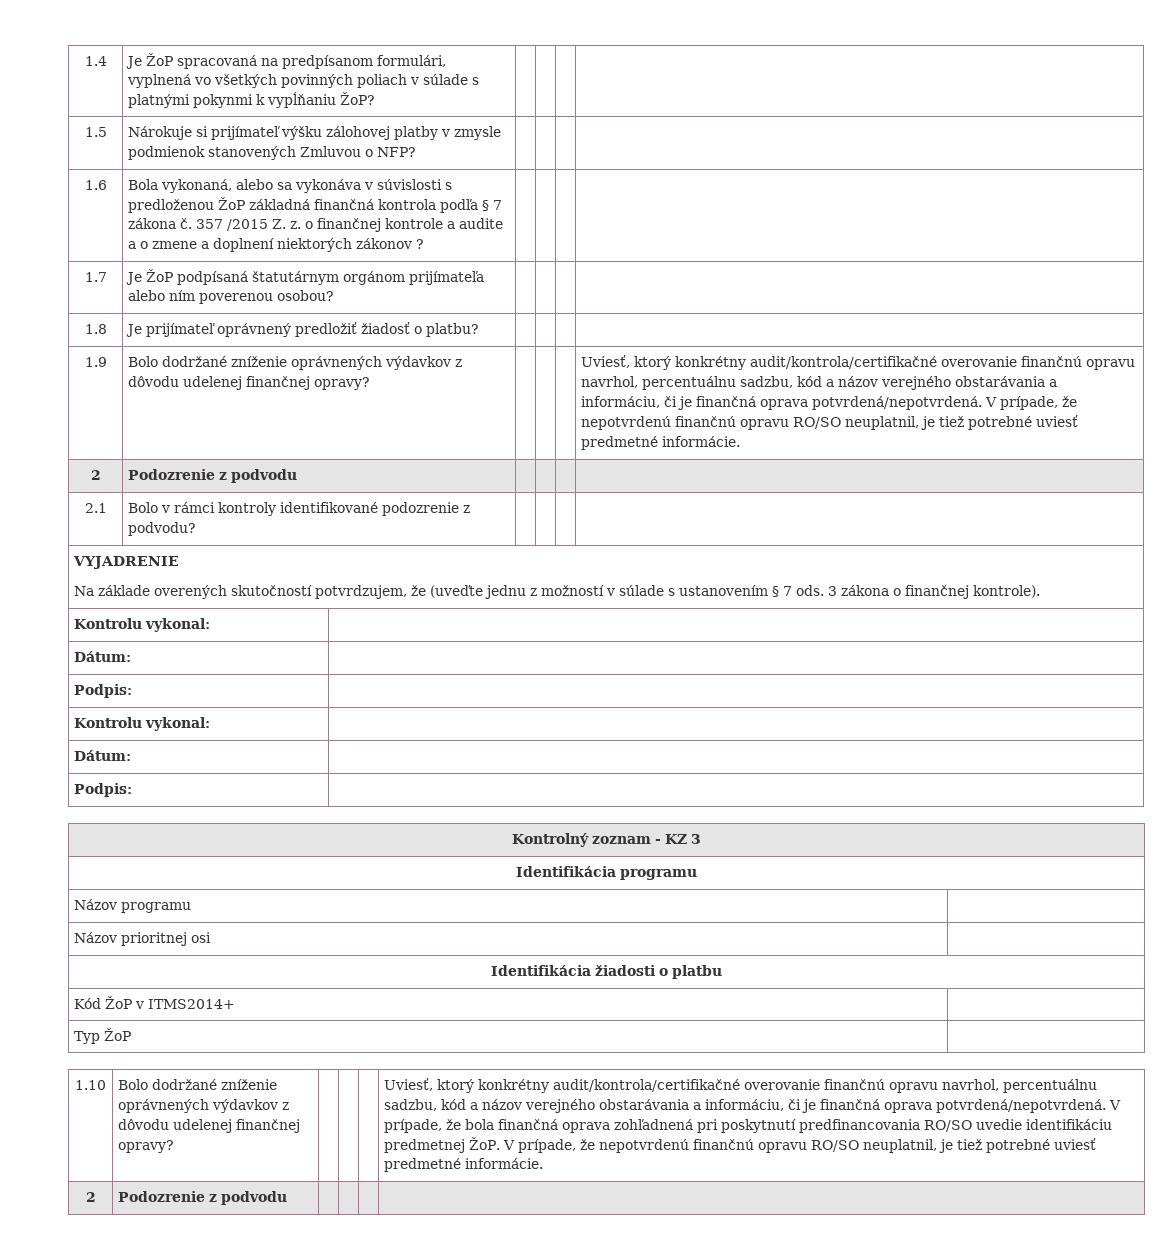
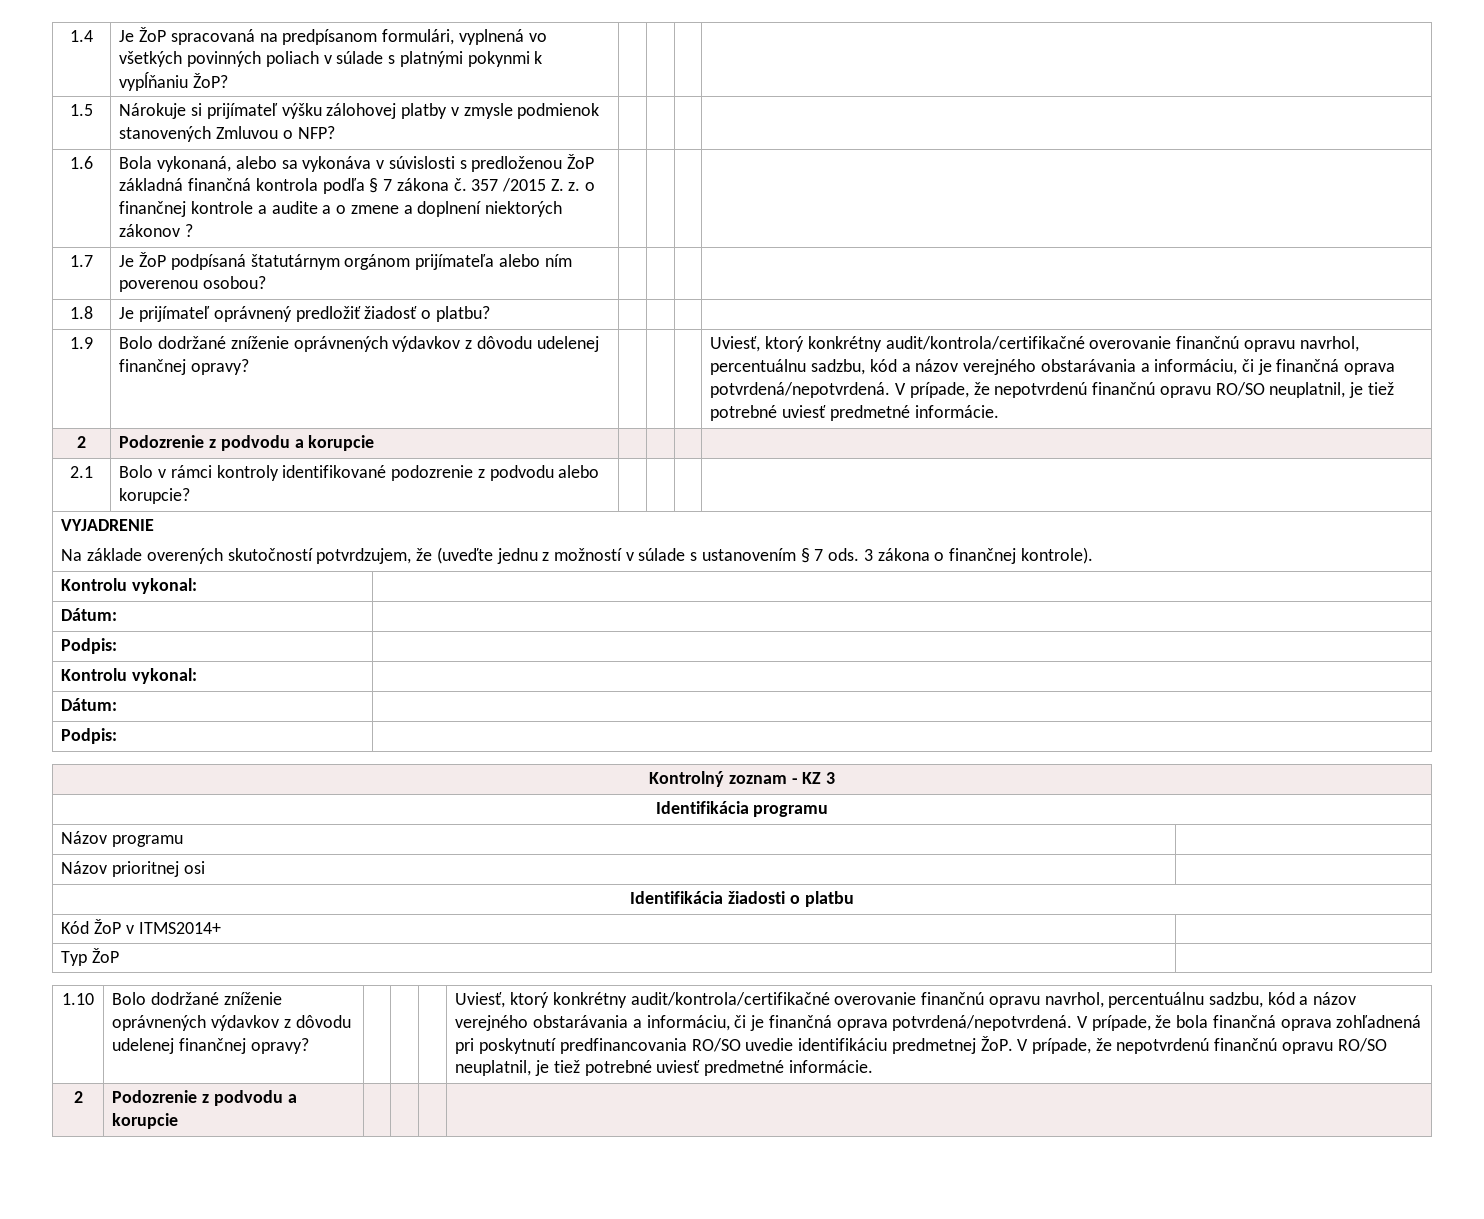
(298, 476) none -> [294,435,375,451] a korupcie
[128,522,197,536] podvodu? -> [489,465,600,481] [119,488,191,504] podvodu alebo korupcie?
(288, 1198) none -> [287,1094,297,1103] [112,1113,179,1129] a korupcie

